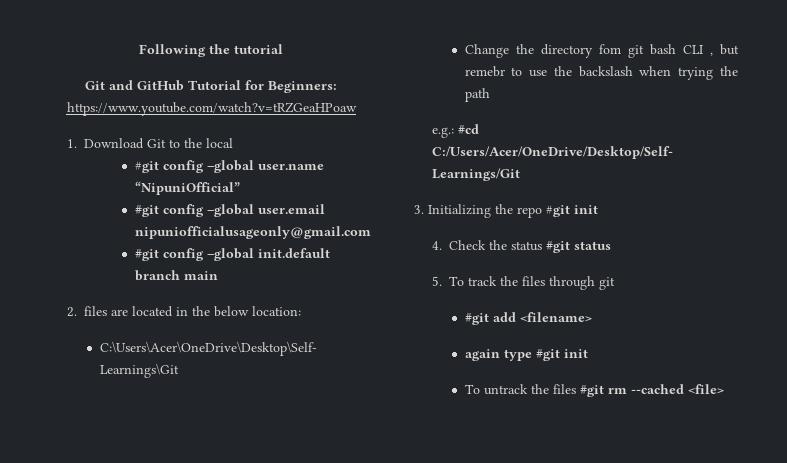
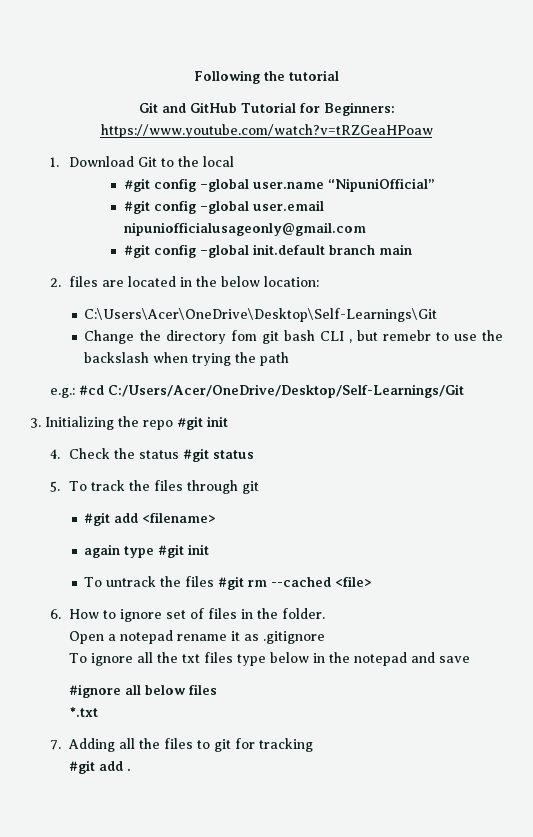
(724, 389) none -> [49,608,326,622] [69,630,326,644] [69,652,471,666] [69,684,218,698] [69,707,99,717] [49,738,314,752] [69,760,132,774] // 6. How to ignore set of files in the folder. // Open a notepad rename it as .gitignore // To ignore all the txt files type below in the notepad and save // #ignore all below files // *.txt // 7. Adding all the files to git for tracking // #git add .

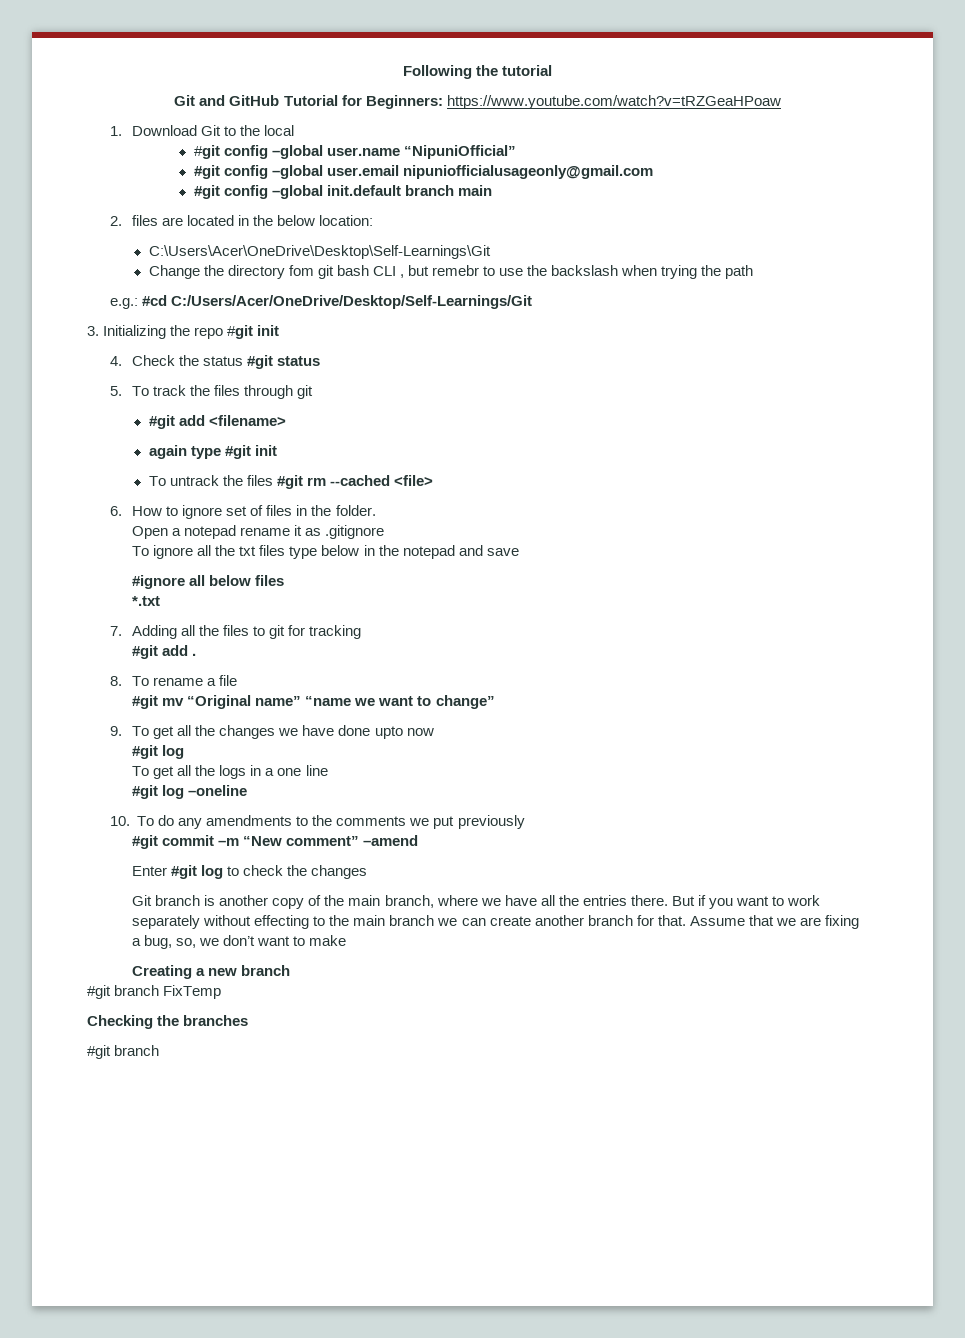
(132, 769) none -> [109,675,238,686] [132,695,495,709] [109,725,434,739] [132,745,185,759] [132,765,328,779] [132,785,248,799] [109,815,525,829] [132,835,419,849] [132,865,368,879] [132,895,821,909] [132,915,860,929] [132,935,347,949] [132,965,291,979] [87,985,222,999] [87,1015,249,1029] [87,1045,160,1059] // 8. To rename a file // #git mv “Original name” “name we want to change” // 9. To get all the changes we have done upto now // #git log // To get all the logs in a one line // #git log –oneline // 10. To do any amendments to the comments we put previously // #git commit –m “New comment” –amend // Enter #git log to check the changes // Git branch is another copy of the main branch, where we have all the entries there. But if you want to work separately without effecting to the main branch we can create another branch for that. Assume that we are fixing a bug, so, we don’t want to make // Creating a new branch // #git branch FixTemp // Checking the branches // #git branch

